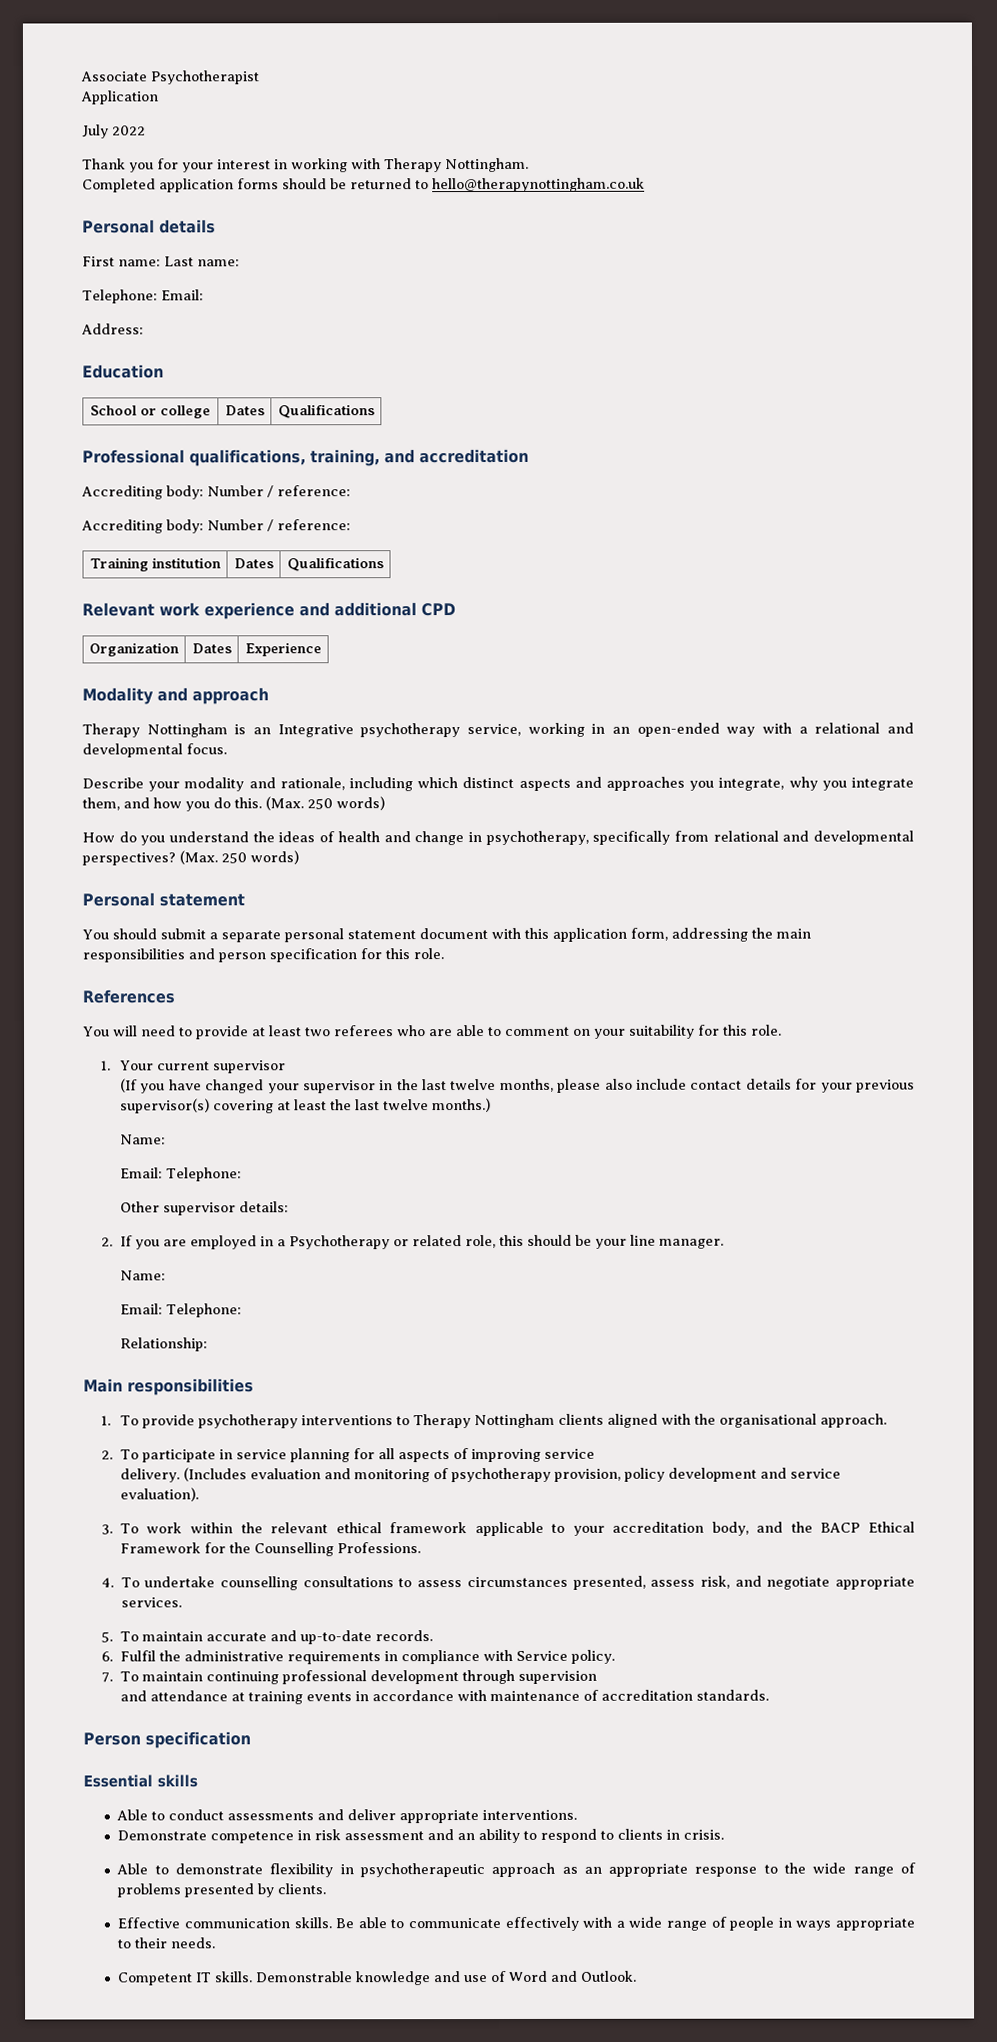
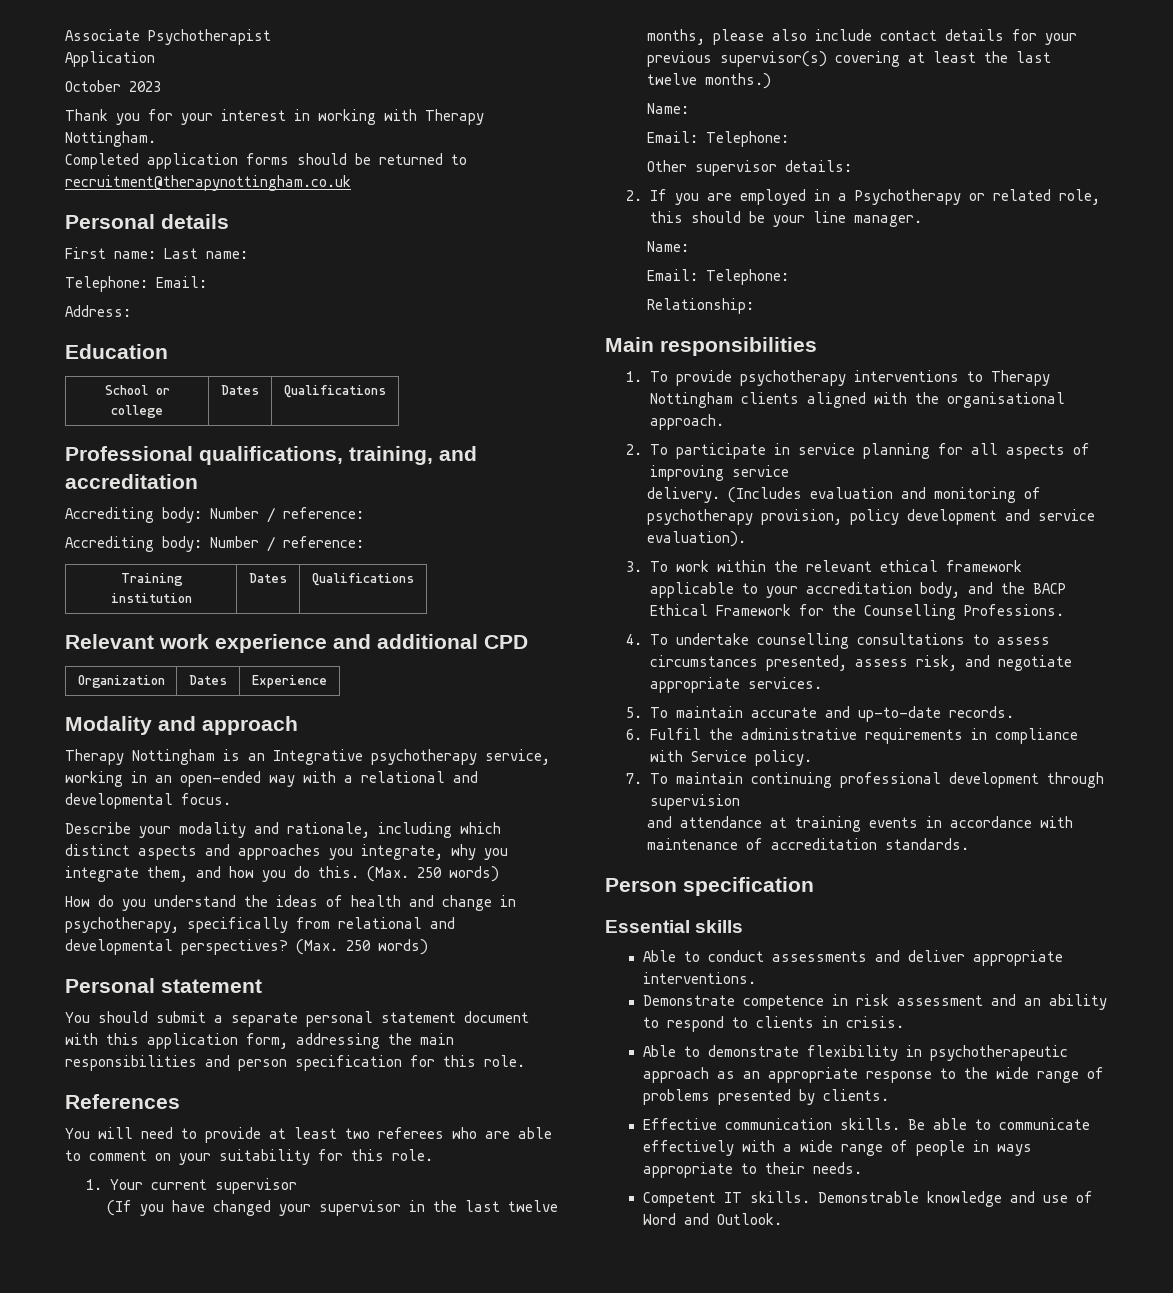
[82,124,146,139] July 2022 -> [65,80,161,92] October 2023
[432,177,645,193] hello@therapynottingham.co.uk -> [65,175,351,191] recruitment@therapynottingham.co.uk

